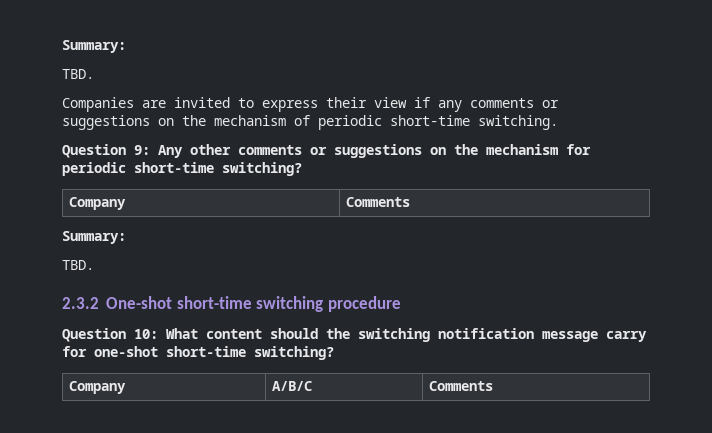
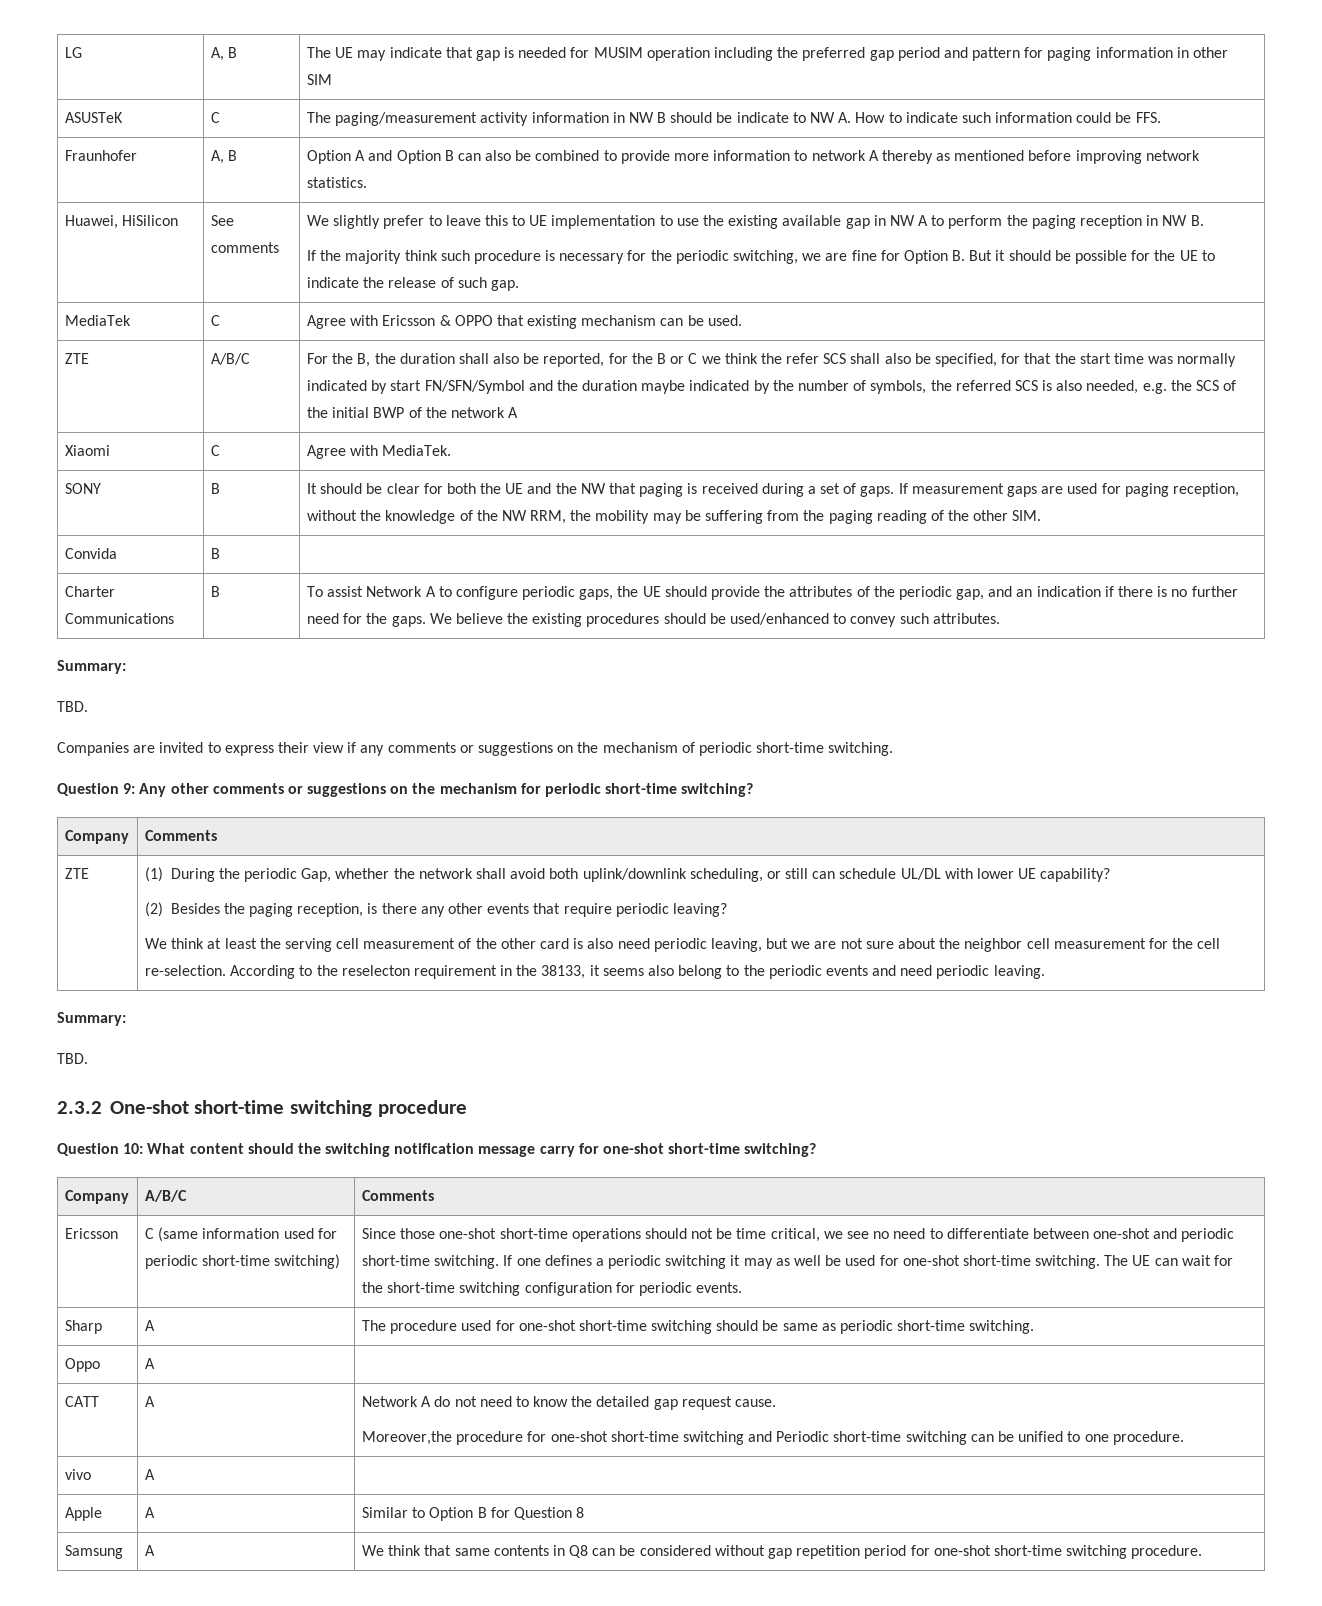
(62, 46) none -> [64,47,82,58] [210,47,238,61] [306,47,1229,61] [306,74,332,85] [64,112,123,123] [210,112,220,123] [306,112,1161,126] [64,150,137,161] [210,150,238,164] [306,150,1200,164] [306,177,367,188] [64,215,179,229] [210,215,234,226] [210,242,279,253] [306,215,1204,229] [306,250,1215,264] [306,277,519,291] [64,315,131,326] [210,315,220,326] [306,315,742,329] [64,353,89,364] [210,353,250,365] [306,353,1237,367] [306,380,1237,394] [306,407,519,418] [64,445,110,456] [210,445,220,456] [306,445,452,459] [64,483,101,494] [210,483,220,494] [306,483,1239,497] [306,510,1042,524] [64,548,117,559] [210,548,220,559] [64,586,115,597] [64,613,174,624] [210,586,220,597] [306,586,1238,600] [306,613,1000,627] LG | A, B | The UE may indicate that gap is needed for MUSIM operation including the preferred gap period and pattern for paging information in other SIM // ASUSTeK | C | The paging/measurement activity information in NW B should be indicate to NW A. How to indicate such information could be FFS. // Fraunhofer | A, B | Option A and Option B can also be combined to provide more information to network A thereby as mentioned before improving network statistics. // Huawei, HiSilicon | See comments | We slightly prefer to leave this to UE implementation to use the existing available gap in NW A to perform the paging reception in NW B. // If the majority think such procedure is necessary for the periodic switching, we are fine for Option B. But it should be possible for the UE to indicate the release of such gap. // MediaTek | C | Agree with Ericsson & OPPO that existing mechanism can be used. // ZTE | A/B/C | For the B, the duration shall also be reported, for the B or C we think the refer SCS shall also be specified, for that the start time was normally indicated by start FN/SFN/Symbol and the duration maybe indicated by the number of symbols, the referred SCS is also needed, e.g. the SCS of the initial BWP of the network A // Xiaomi | C | Agree with MediaTek. // SONY | B | It should be clear for both the UE and the NW that paging is received during a set of gaps. If measurement gaps are used for paging reception, without the knowledge of the NW RRM, the mobility may be suffering from the paging reading of the other SIM. // Convida | B | // Charter Communications | B | To assist Network A to configure periodic gaps, the UE should provide the attributes of the periodic gap, and an indication if there is no further need for the gaps. We believe the existing procedures should be used/enhanced to convey such attributes. //
(411, 202) none -> [64,868,89,879] [144,867,1111,882] [144,902,727,917] [144,938,1221,952] [144,965,1045,979] // ZTE | (1) During the periodic Gap, whether the network shall avoid both uplink/downlink scheduling, or still can schedule UL/DL with lower UE capability? // (2) Besides the paging reception, is there any other events that require periodic leaving? // We think at least the serving cell measurement of the other card is also need periodic leaving, but we are not sure about the neighbor cell measurement for the cell re-selection. According to the reselecton requirement in the 38133, it seems also belong to the periodic events and need periodic leaving.
(494, 386) none -> [64,1228,118,1239] [144,1227,337,1242] [144,1254,341,1269] [361,1228,1235,1242] [361,1255,1234,1269] [361,1282,743,1296] [64,1320,102,1334] [144,1320,155,1331] [361,1320,1035,1334] [64,1358,100,1372] [144,1358,155,1369] [64,1396,99,1407] [144,1396,155,1407] [361,1396,776,1410] [361,1431,1184,1445] [64,1469,91,1480] [144,1469,155,1480] [64,1507,102,1521] [144,1507,155,1518] [361,1507,585,1521] [64,1545,123,1559] [144,1545,155,1556] [361,1545,1203,1559] // Ericsson | C (same information used for periodic short-time switching) | Since those one-shot short-time operations should not be time critical, we see no need to differentiate between one-shot and periodic short-time switching. If one defines a periodic switching it may as well be used for one-shot short-time switching. The UE can wait for the short-time switching configuration for periodic events. // Sharp | A | The procedure used for one-shot short-time switching should be same as periodic short-time switching. // Oppo | A | // CATT | A | Network A do not need to know the detailed gap request cause. // Moreover,the procedure for one-shot short-time switching and Periodic short-time switching can be unified to one procedure. // vivo | A | // Apple | A | Similar to Option B for Question 8 // Samsung | A | We think that same contents in Q8 can be considered without gap repetition period for one-shot short-time switching procedure.

